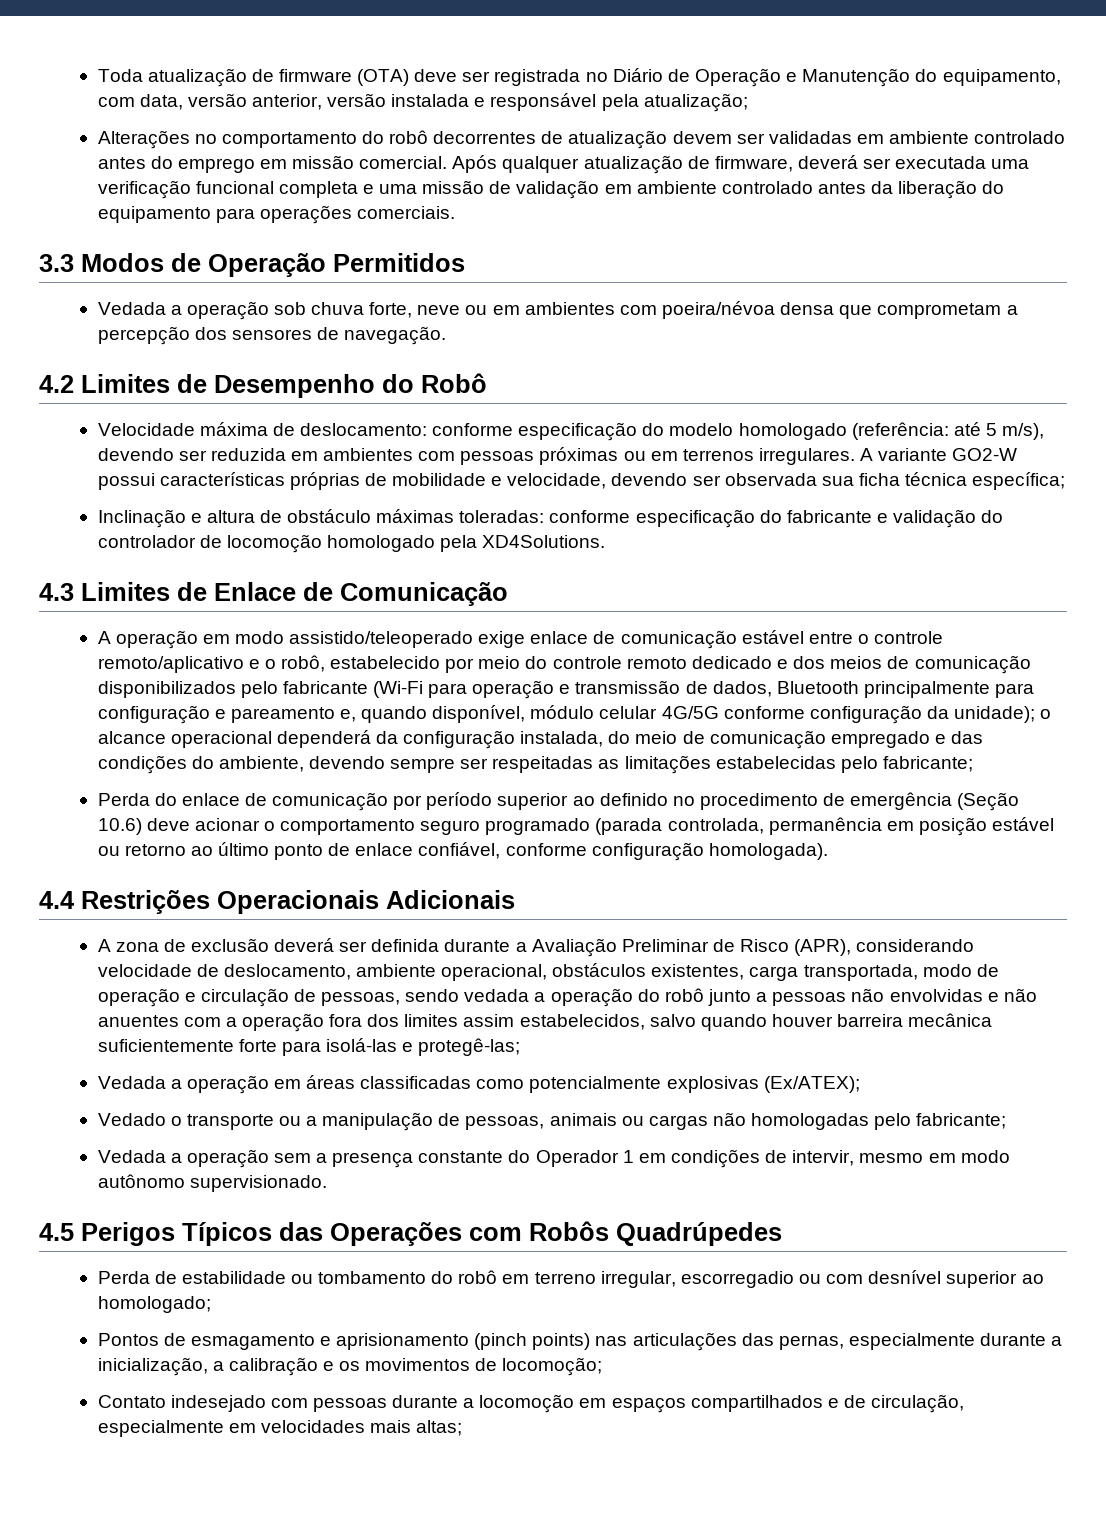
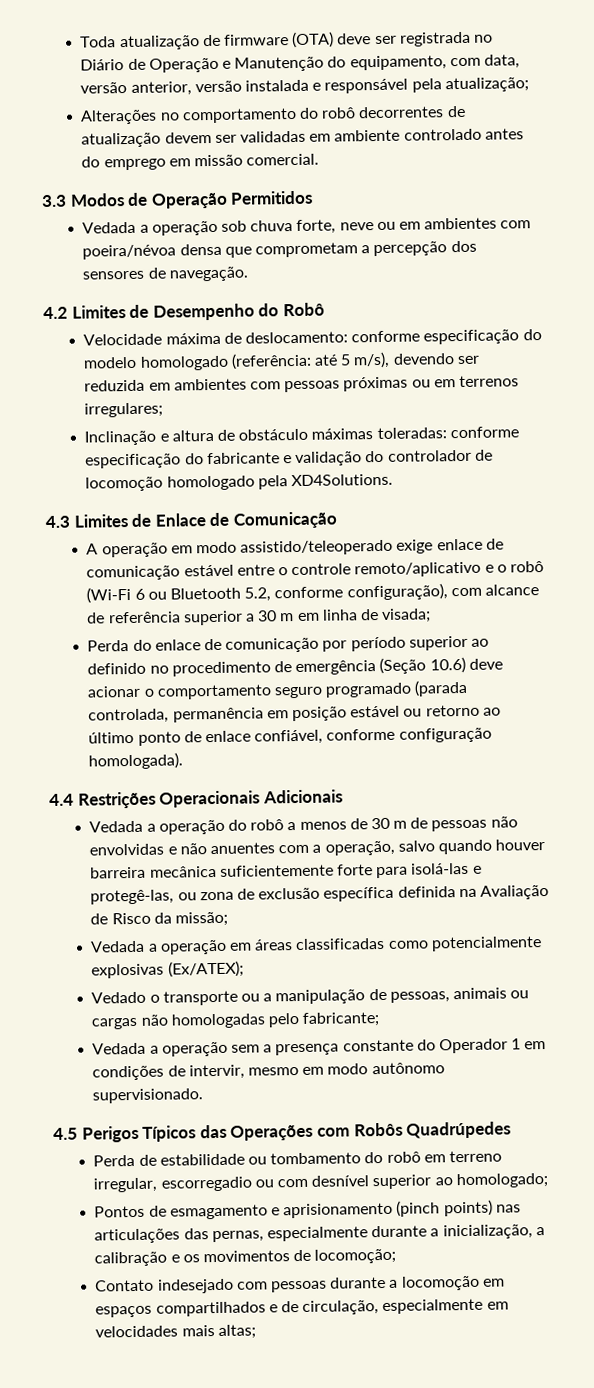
[452,155,1030,174] [97,180,1005,199] [97,205,455,224] Após qualquer atualização de firmware, deverá ser executada uma verificação funcional completa e uma missão de validação em ambiente controlado antes da liberação do equipamento para operações comerciais. -> (320, 159) none
[758,448,1018,465] [97,472,1066,490] irregulares. A variante GO2-W possui características próprias de mobilidade e velocidade, devendo ser observada sua ficha técnica específica; -> [84,402,164,418] irregulares;
[280,655,1031,674] [97,680,1035,699] [97,705,1052,724] [97,730,984,749] [97,755,973,774] robô, estabelecido por meio do controle remoto dedicado e dos meios de comunicação disponibilizados pelo fabricante (Wi-Fi para operação e transmissão de dados, Bluetooth principalmente para configuração e pareamento e, quando disponível, módulo celular 4G/5G conforme configuração da unidade); o alcance operacional dependerá da configuração instalada, do meio de comunicação empregado e das condições do ambiente, devendo sempre ser respeitadas as limitações estabelecidas pelo fabricante; -> [509,561,544,573] [86,583,539,604] [87,608,432,626] robô (Wi-Fi 6 ou Bluetooth 5.2, conforme configuração), com alcance de referência superior a 30 m em linha de visada;
[97,938,975,957] [97,963,999,981] [97,988,768,1007] A zona de exclusão deverá ser definida durante a Avaliação Preliminar de Risco (APR), considerando velocidade de deslocamento, ambiente operacional, obstáculos existentes, carga transportada, modo de operação e circulação de pessoas, sendo vedada a operação do robô junto a -> [89,817,429,835] Vedada a operação do robô a menos de 30 m de
[241,1013,645,1032] operação fora dos limites assim estabelecidos, -> [324,840,395,856] operação,
[418,1038,521,1056] protegê-las; -> [90,884,549,905] [90,911,228,927] protegê-las, ou zona de exclusão específica definida na Avaliação de Risco da missão;

